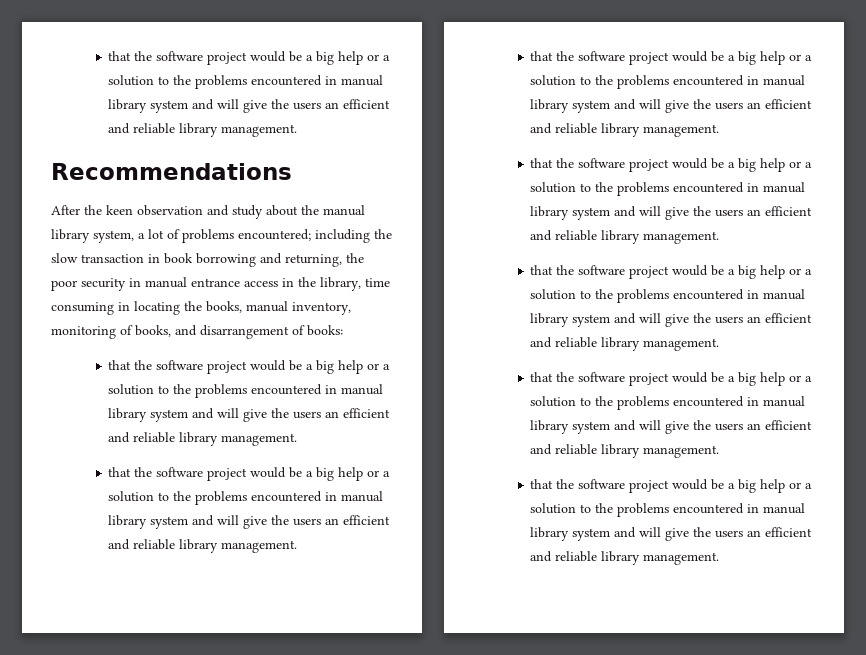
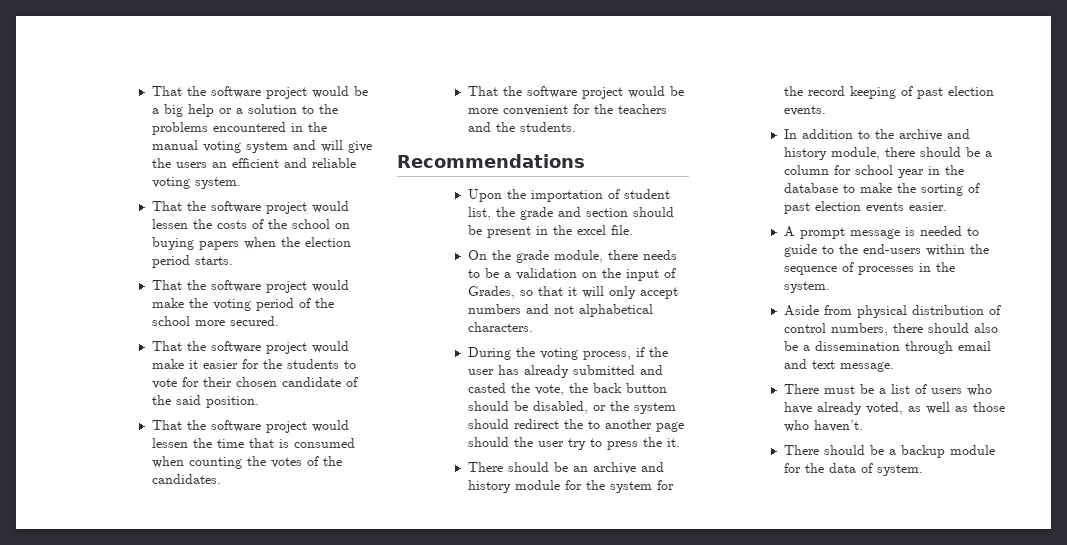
[108,51,132,61] that -> [151,86,182,96] That
[341,75,384,86] [108,99,148,113] manual library -> [307,122,327,132] [151,140,241,153] the manual voting
[179,123,298,137] [51,163,292,180] [51,205,365,219] [51,229,392,243] [51,253,364,267] [51,277,390,291] [51,301,351,315] [51,325,343,339] [108,360,391,374] [108,384,384,398] [108,408,391,422] [108,432,298,446] [108,467,391,481] [108,491,384,505] [108,515,391,529] [108,539,298,553] [530,51,813,65] [530,75,806,89] [530,99,813,113] [530,123,720,137] [530,158,813,172] [530,182,806,196] [530,206,813,220] [530,230,720,244] [530,265,813,279] [530,289,806,303] [530,313,813,327] [530,337,720,351] [530,372,813,386] [530,396,806,410] [530,420,813,434] [530,444,720,458] [530,479,813,493] [530,503,806,517] [530,527,813,541] [530,551,720,565] library management. // Recommendations // After the keen observation and study about the manual library system, a lot of problems encountered; including the slow transaction in book borrowing and returning, the poor security in manual entrance access in the library, time consuming in locating the books, manual inventory, monitoring of books, and disarrangement of books: // that the software project would be a big help or a solution to the problems encountered in manual library system and will give the users an efficient and reliable library management. // that the software project would be a big help or a solution to the problems encountered in manual library system and will give the users an efficient and reliable library management. // that the software project would be a big help or a solution to the problems encountered in manual library system and will give the users an efficient and reliable library management. // that the software project would be a big help or a solution to the problems encountered in manual library system and will give the users an efficient and reliable library management. // that the software project would be a big help or a solution to the problems encountered in manual library system and will give the users an efficient and reliable library management. // that the software project would be a big help or a solution to the problems encountered in manual library system and will give the users an efficient and reliable library management. // that the software project would be a big help or a solution to the problems encountered in manual library system and will give the users an efficient and reliable library management. -> [151,177,241,189] [151,201,349,214] [151,219,350,229] [151,237,351,250] [151,255,233,268] [151,280,349,293] [151,298,334,311] [151,316,279,326] [151,341,349,354] [151,359,356,369] [151,377,358,389] [151,395,259,408] [151,420,349,433] [151,438,355,448] [151,456,342,469] [151,474,221,484] [467,86,684,99] [467,104,667,116] [467,122,576,132] [397,154,585,168] [467,189,670,202] [467,207,674,220] [467,225,633,238] [467,250,677,263] [467,268,676,281] [467,286,678,299] [467,304,653,317] [467,322,533,332] [467,347,668,360] [467,365,663,378] [467,383,667,396] [467,401,676,414] [467,419,684,432] [467,437,680,450] [467,462,664,474] [467,480,674,493] [783,86,994,99] [783,105,826,116] [783,129,970,141] [783,147,992,160] [783,165,964,178] [783,183,980,196] [783,201,947,214] [783,226,979,239] [783,244,989,257] [783,262,955,275] [783,281,830,293] [783,305,1001,318] [783,323,998,336] [783,341,991,354] [783,359,894,372] [783,384,992,396] [783,402,1005,415] [783,420,863,432] [783,445,995,458] [783,463,923,476] voting system. // That the software project would lessen the costs of the school on buying papers when the election period starts. // That the software project would make the voting period of the school more secured. // That the software project would make it easier for the students to vote for their chosen candidate of the said position. // That the software project would lessen the time that is consumed when counting the votes of the candidates. // That the software project would be more convenient for the teachers and the students. // Recommendations // Upon the importation of student list, the grade and section should be present in the excel file. // On the grade module, there needs to be a validation on the input of Grades, so that it will only accept numbers and not alphabetical characters. // During the voting process, if the user has already submitted and casted the vote, the back button should be disabled, or the system should redirect the to another page should the user try to press the it. // There should be an archive and history module for the system for the record keeping of past election events. // In addition to the archive and history module, there should be a column for school year in the database to make the sorting of past election events easier. // A prompt message is needed to guide to the end-users within the sequence of processes in the system. // Aside from physical distribution of control numbers, there should also be a dissemination through email and text message. // There must be a list of users who have already voted, as well as those who haven’t. // There should be a backup module for the data of system.

